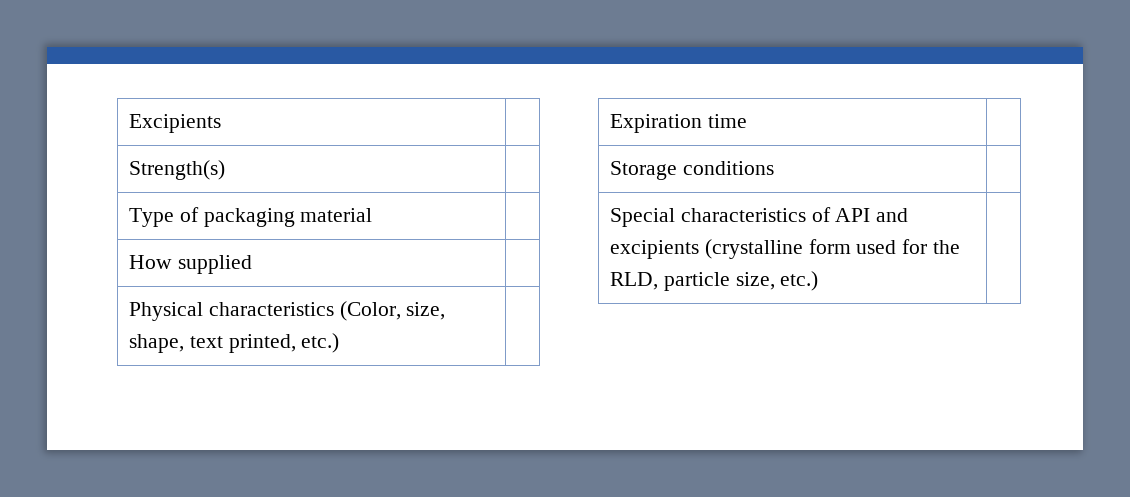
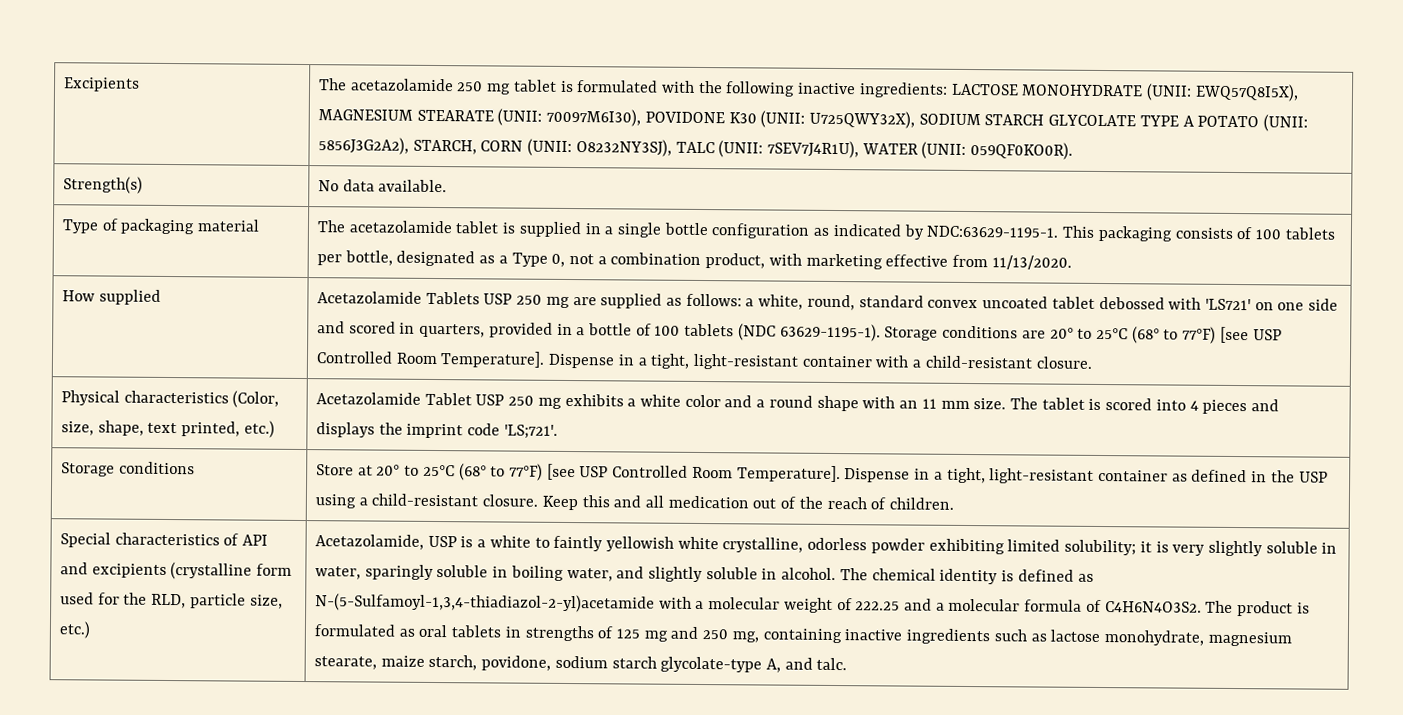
[129,160,226,180] [129,207,373,227] [129,255,252,274] // Strength(s) | // Type of packaging material | // How supplied | -> [317,78,1299,102] [317,108,1309,132] [317,137,1074,160] [62,176,143,194] [317,179,448,193] [61,218,261,235] [316,220,1335,242] [316,250,1072,270] [61,289,161,305] [316,291,1339,311] [316,321,1282,344] [315,351,1093,370] The acetazolamide 250 mg tablet is formulated with the following inactive ingredients: LACTOSE MONOHYDRATE (UNII: EWQ57Q8I5X), MAGNESIUM STEARATE (UNII: 70097M6I30), POVIDONE K30 (UNII: U725QWY32X), SODIUM STARCH GLYCOLATE TYPE A POTATO (UNII: 5856J3G2A2), STARCH, CORN (UNII: O8232NY3SJ), TALC (UNII: 7SEV7J4R1U), WATER (UNII: 059QF0KO0R). // Strength(s) | No data available. // Type of packaging material | The acetazolamide tablet is supplied in a single bottle configuration as indicated by NDC:63629-1195-1. This packaging consists of 100 tablets per bottle, designated as a Type 0, not a combination product, with marketing effective from 11/13/2020. // How supplied | Acetazolamide Tablets USP 250 mg are supplied as follows: a white, round, standard convex uncoated tablet debossed with 'LS721' on one side and scored in quarters, provided in a bottle of 100 tablets (NDC 63629-1195-1). Storage conditions are 20° to 25°C (68° to 77°F) [see USP Controlled Room Temperature]. Dispense in a tight, light-resistant container with a child-resistant closure.
[610,114,747,133] [610,161,774,180] // Expiration time | // Storage conditions | -> [315,392,1280,415] [315,422,558,439] [60,461,195,477] [315,463,1328,484] [314,493,955,511] Acetazolamide Tablet USP 250 mg exhibits a white color and a round shape with an 11 mm size. The tablet is scored into 4 pieces and displays the imprint code 'LS;721'. // Storage conditions | Store at 20° to 25°C (68° to 77°F) [see USP Controlled Room Temperature]. Dispense in a tight, light-resistant container as defined in the USP using a child-resistant closure. Keep this and all medication out of the reach of children.
(819, 281) none -> [314,534,1338,557] [314,564,1094,585] [314,593,1310,617] [313,624,1292,647] [313,654,848,673] Acetazolamide, USP is a white to faintly yellowish white crystalline, odorless powder exhibiting limited solubility; it is very slightly soluble in water, sparingly soluble in boiling water, and slightly soluble in alcohol. The chemical identity is defined as N-(5-Sulfamoyl-1,3,4-thiadiazol-2-yl)acetamide with a molecular weight of 222.25 and a molecular formula of C4H6N4O3S2. The product is formulated as oral tablets in strengths of 125 mg and 250 mg, containing inactive ingredients such as lactose monohydrate, magnesium stearate, maize starch, povidone, sodium starch glycolate-type A, and talc.

